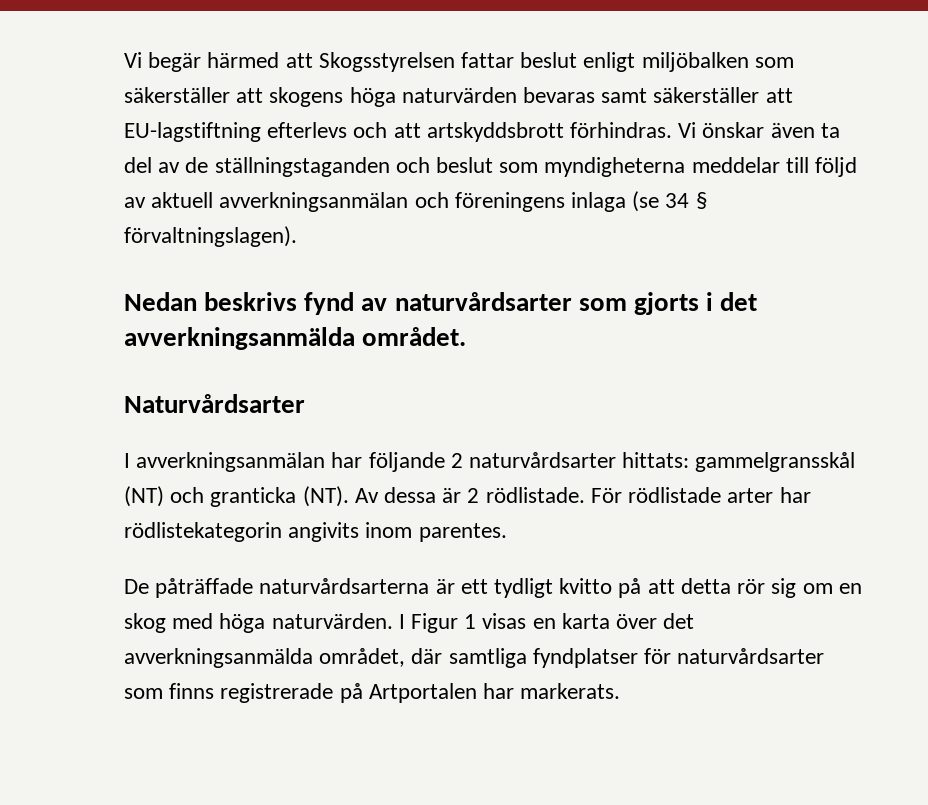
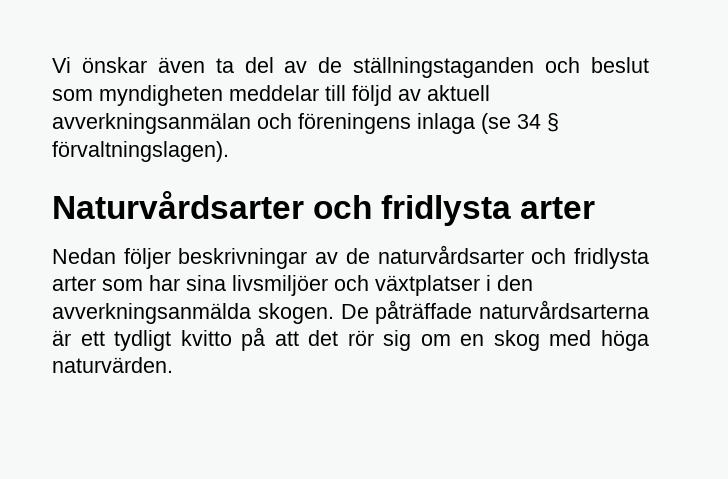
[124,52,794,72] [124,87,793,107] [124,122,697,142] Vi begär härmed att Skogsstyrelsen fattar beslut enligt miljöbalken som säkerställer att skogens höga naturvärden bevaras samt säkerställer att EU-lagstiftning efterlevs och att artskyddsbrott förhindras. Vi -> [52,57,71,73] Vi
[544,157,686,177] myndigheterna -> [99,85,223,106] myndigheten
[124,292,758,315] [124,327,467,350] [124,394,305,413] [124,452,856,472] [124,486,811,507] [124,522,507,542] Nedan beskrivs fynd av naturvårdsarter som gjorts i det avverkningsanmälda området. // Naturvårdsarter // I avverkningsanmälan har följande 2 naturvårdsarter hittats: gammelgransskål (NT) och granticka (NT). Av dessa är 2 rödlistade. För rödlistade arter har rödlistekategorin angivits inom parentes. // -> [52,190,596,226] [52,245,649,269] [52,275,533,296] [52,303,334,324] Naturvårdsarter och fridlysta arter // Nedan följer beskrivningar av de naturvårdsarter och fridlysta arter som har sina livsmiljöer och växtplatser i den avverkningsanmälda skogen.
[680,578,731,594] detta -> [308,330,339,346] det
[398,613,695,633] [124,648,825,668] [124,683,621,703] I Figur 1 visas en karta över det avverkningsanmälda området, där samtliga fyndplatser för naturvårdsarter som finns registrerade på Artportalen har markerats. -> (173, 365) none

